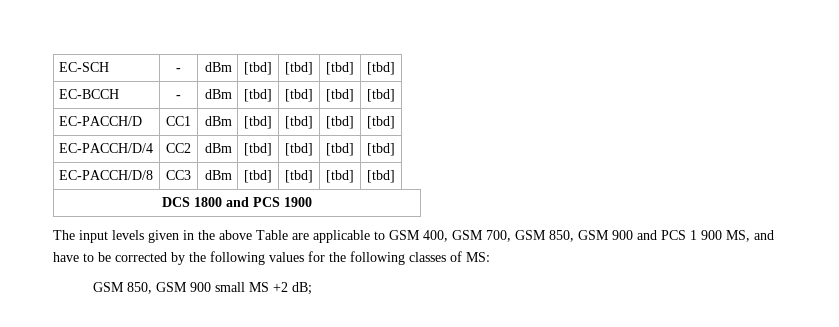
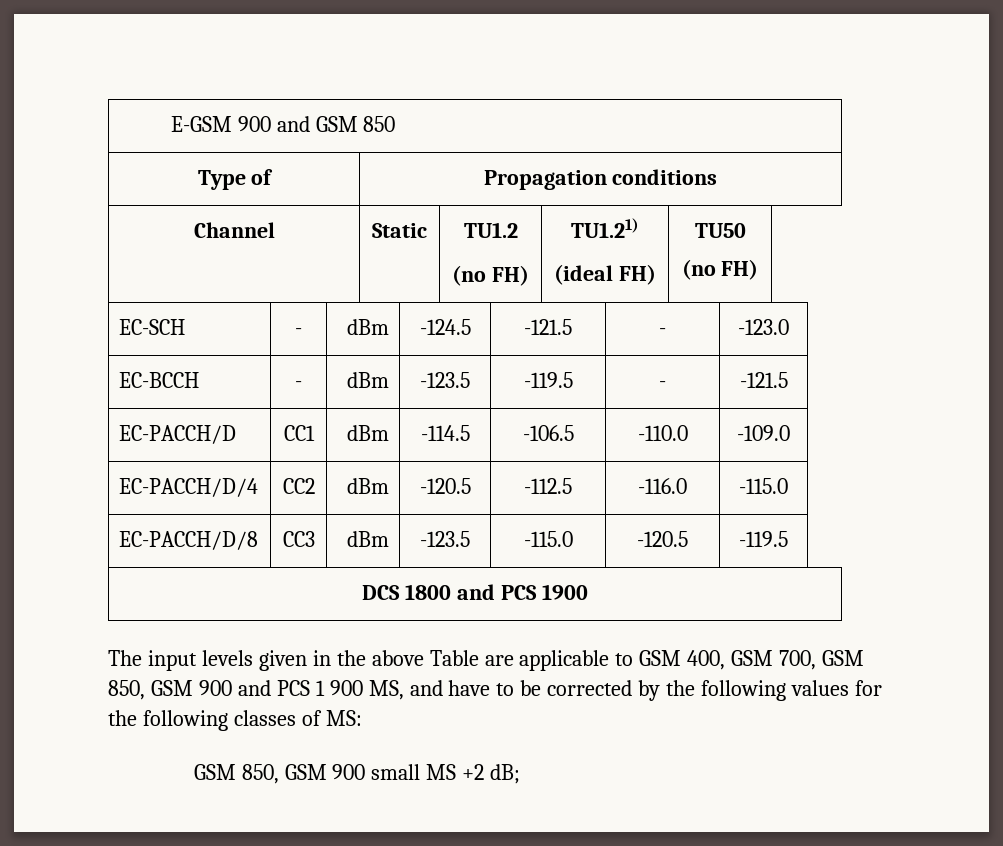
(58, 67) none -> [170,116,396,132] [197,169,274,190] [483,169,718,190] [193,222,275,238] [372,223,427,238] [463,222,518,238] [452,265,529,286] [571,218,639,238] [554,264,656,285] [694,223,746,238] [681,259,759,280] E-GSM 900 and GSM 850 // Type of | Propagation conditions // Channel | Static | TU1.2 // (no FH) | TU1.21) // (ideal FH) | TU50 // (no FH) //
[244,62,272,75] [285,62,313,75] [326,62,354,75] [367,62,395,75] [tbd] | [tbd] | [tbd] | [tbd] -> [419,319,471,335] [524,319,572,335] [659,328,666,335] [738,319,789,335] -124.5 | -121.5 | - | -123.0
[244,89,272,102] [285,89,313,102] [326,89,354,102] [367,89,395,102] [tbd] | [tbd] | [tbd] | [tbd] -> [420,372,470,388] [523,372,573,388] [659,381,666,388] [739,372,788,388] -123.5 | -119.5 | - | -121.5
[244,116,272,129] [285,116,313,129] [326,116,354,129] [367,116,395,129] [tbd] | [tbd] | [tbd] | [tbd] -> [420,425,470,441] [522,425,574,441] [637,425,688,441] [737,425,790,441] -114.5 | -106.5 | -110.0 | -109.0
[244,143,272,156] [285,143,313,156] [326,143,354,156] [367,143,395,156] [tbd] | [tbd] | [tbd] | [tbd] -> [419,478,471,494] [524,478,572,494] [638,478,687,494] [739,478,788,494] -120.5 | -112.5 | -116.0 | -115.0
[244,170,272,183] [285,170,313,183] [326,170,354,183] [367,170,395,183] [tbd] | [tbd] | [tbd] | [tbd] -> [420,531,470,547] [523,531,573,547] [637,531,688,547] [739,531,788,547] -123.5 | -115.0 | -120.5 | -119.5

